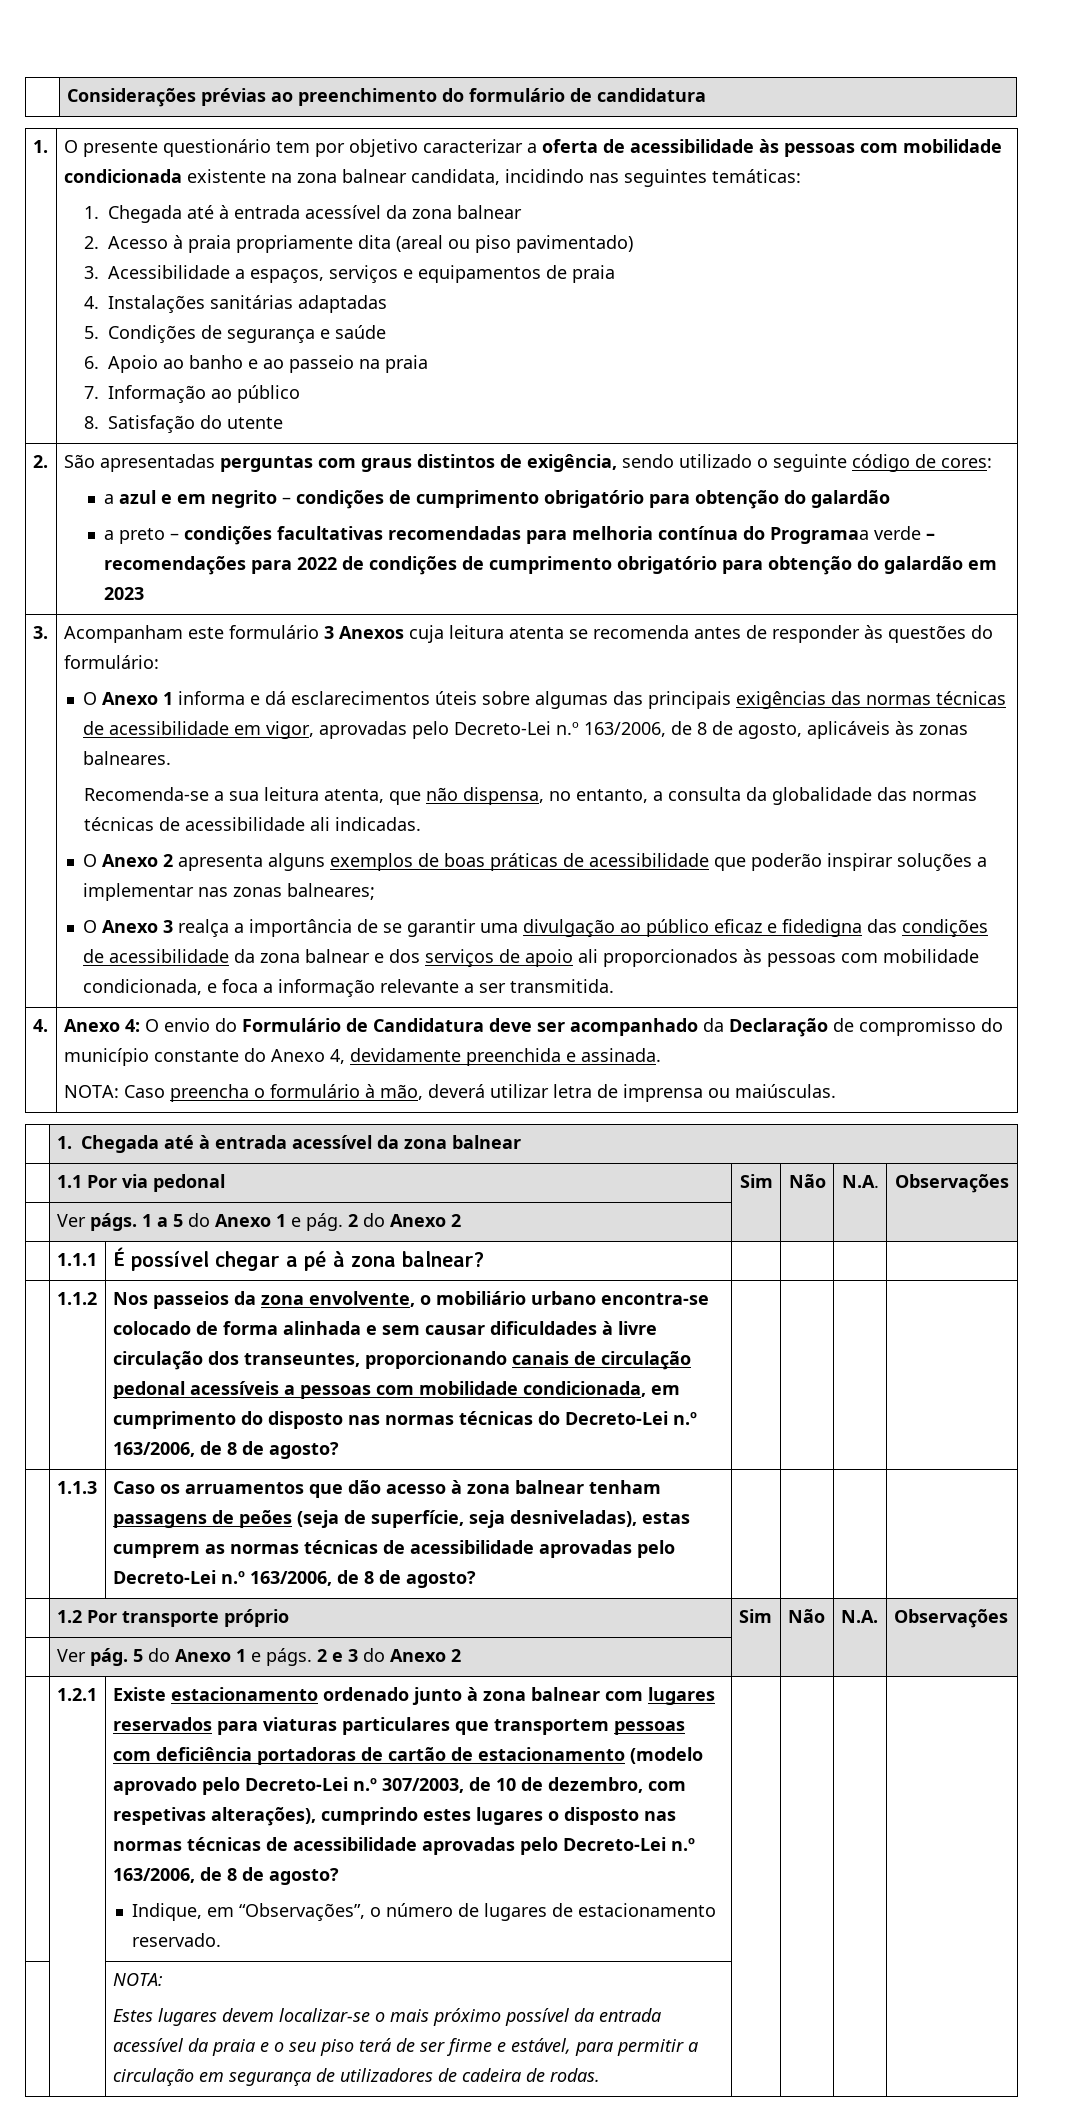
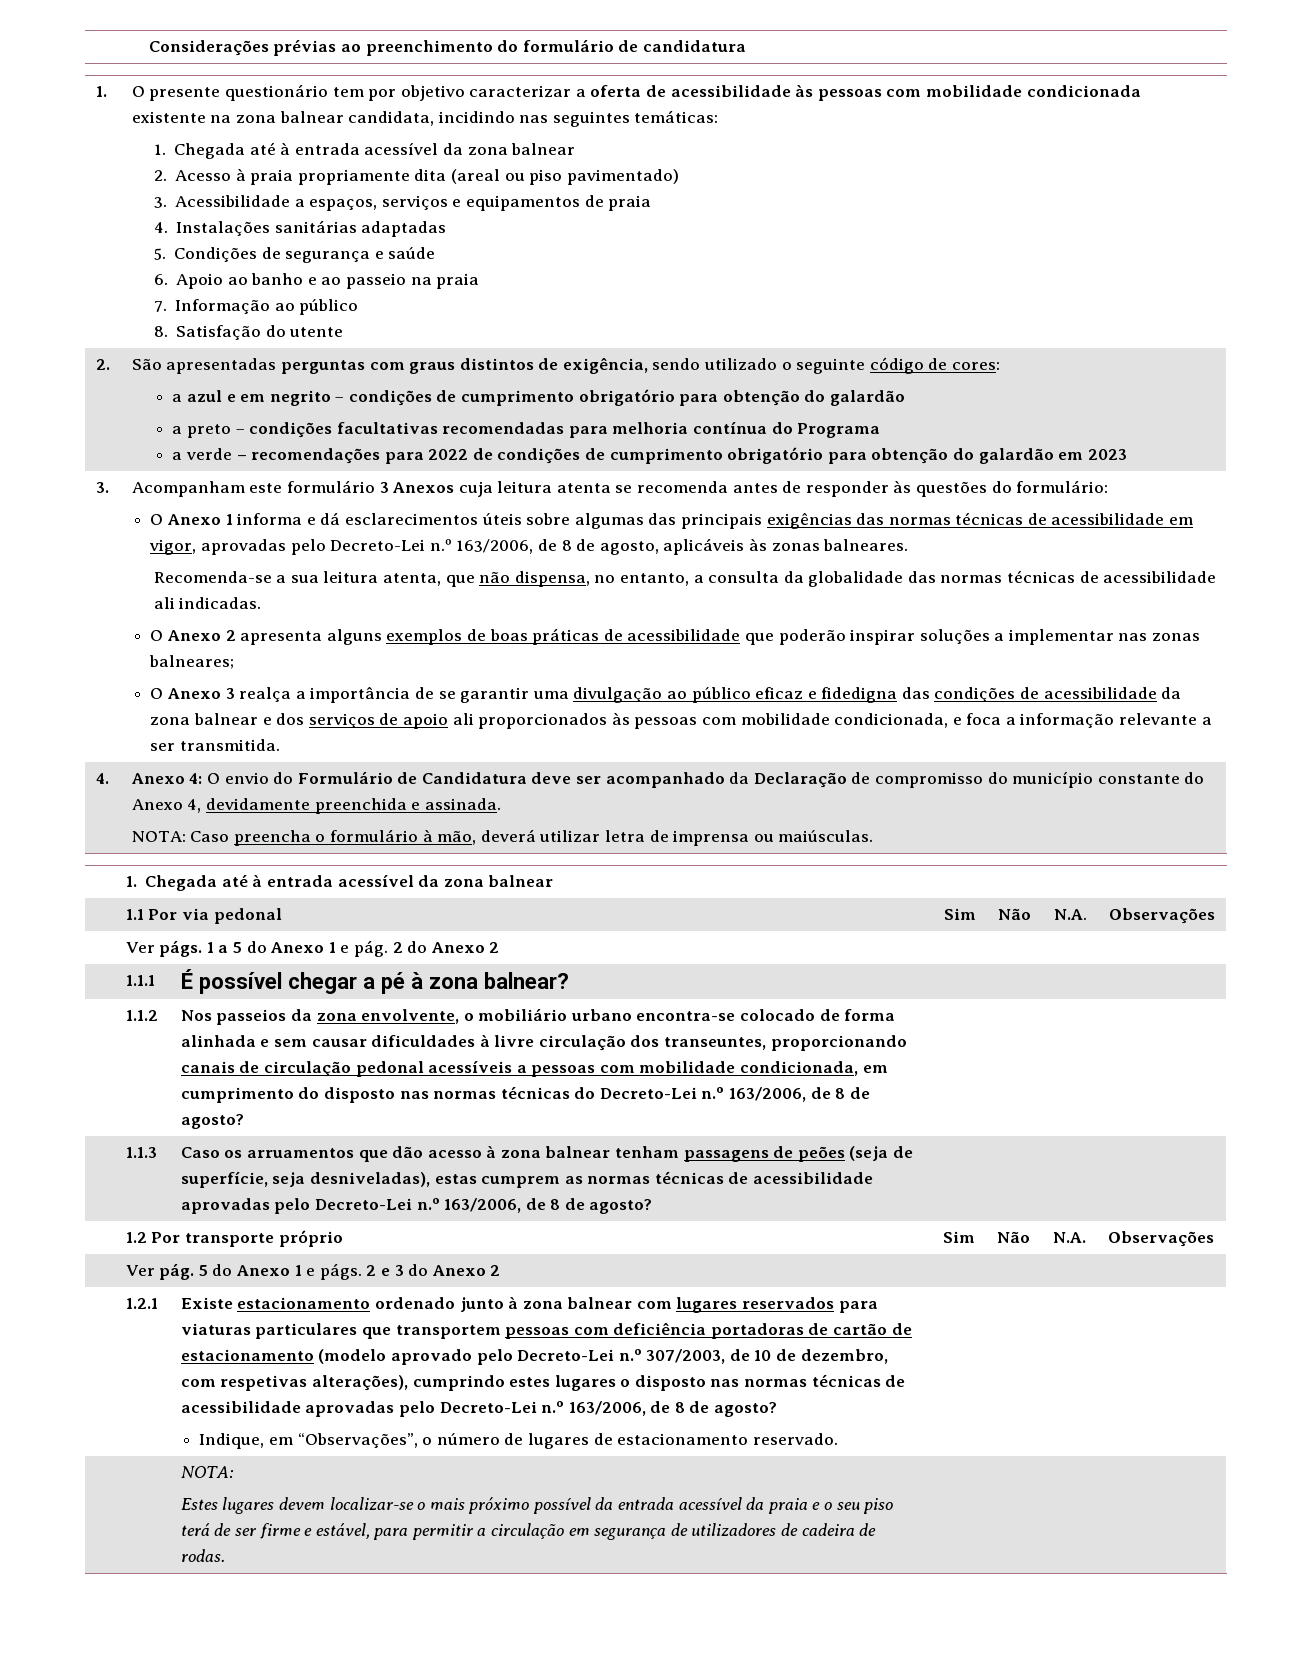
[769,527,869,544] Programaa -> [797,423,881,438] [172,452,183,460] Programa // a

